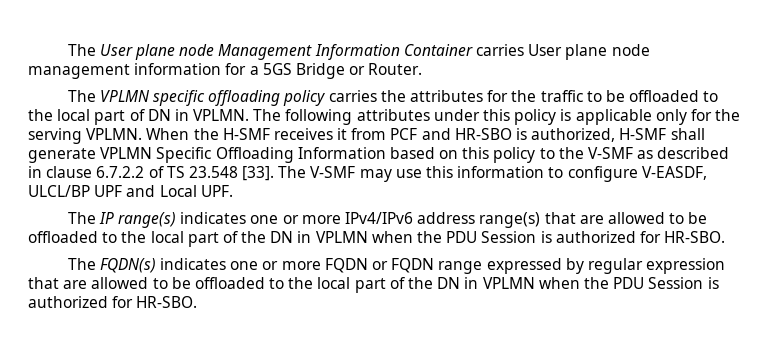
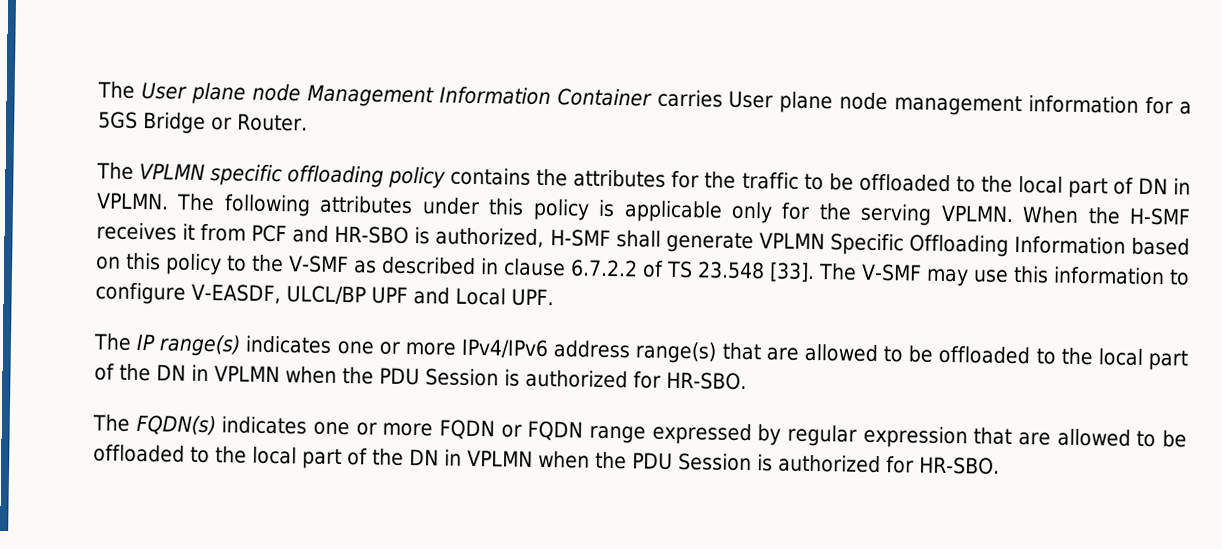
[328,90,377,102] carries -> [450,167,532,186] contains

